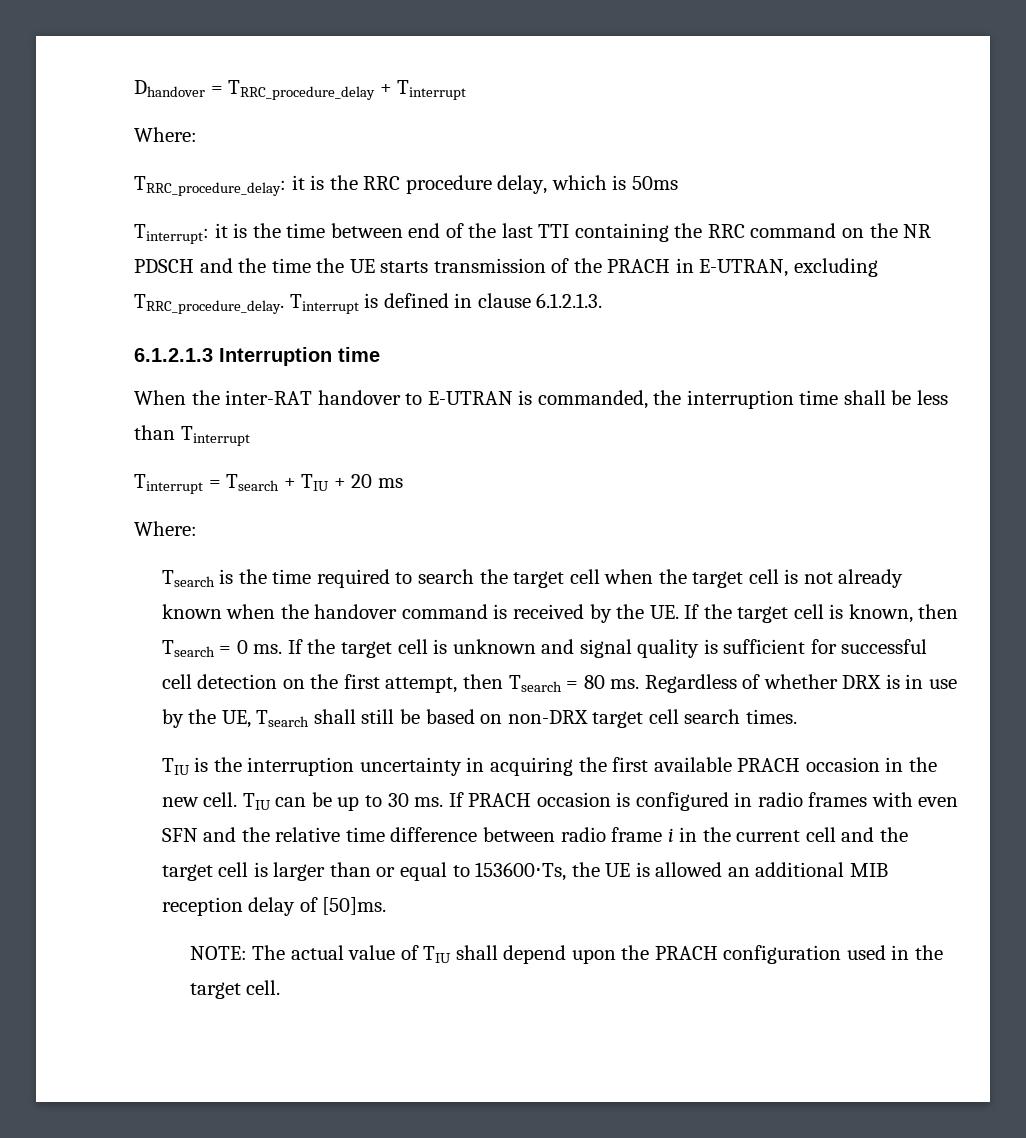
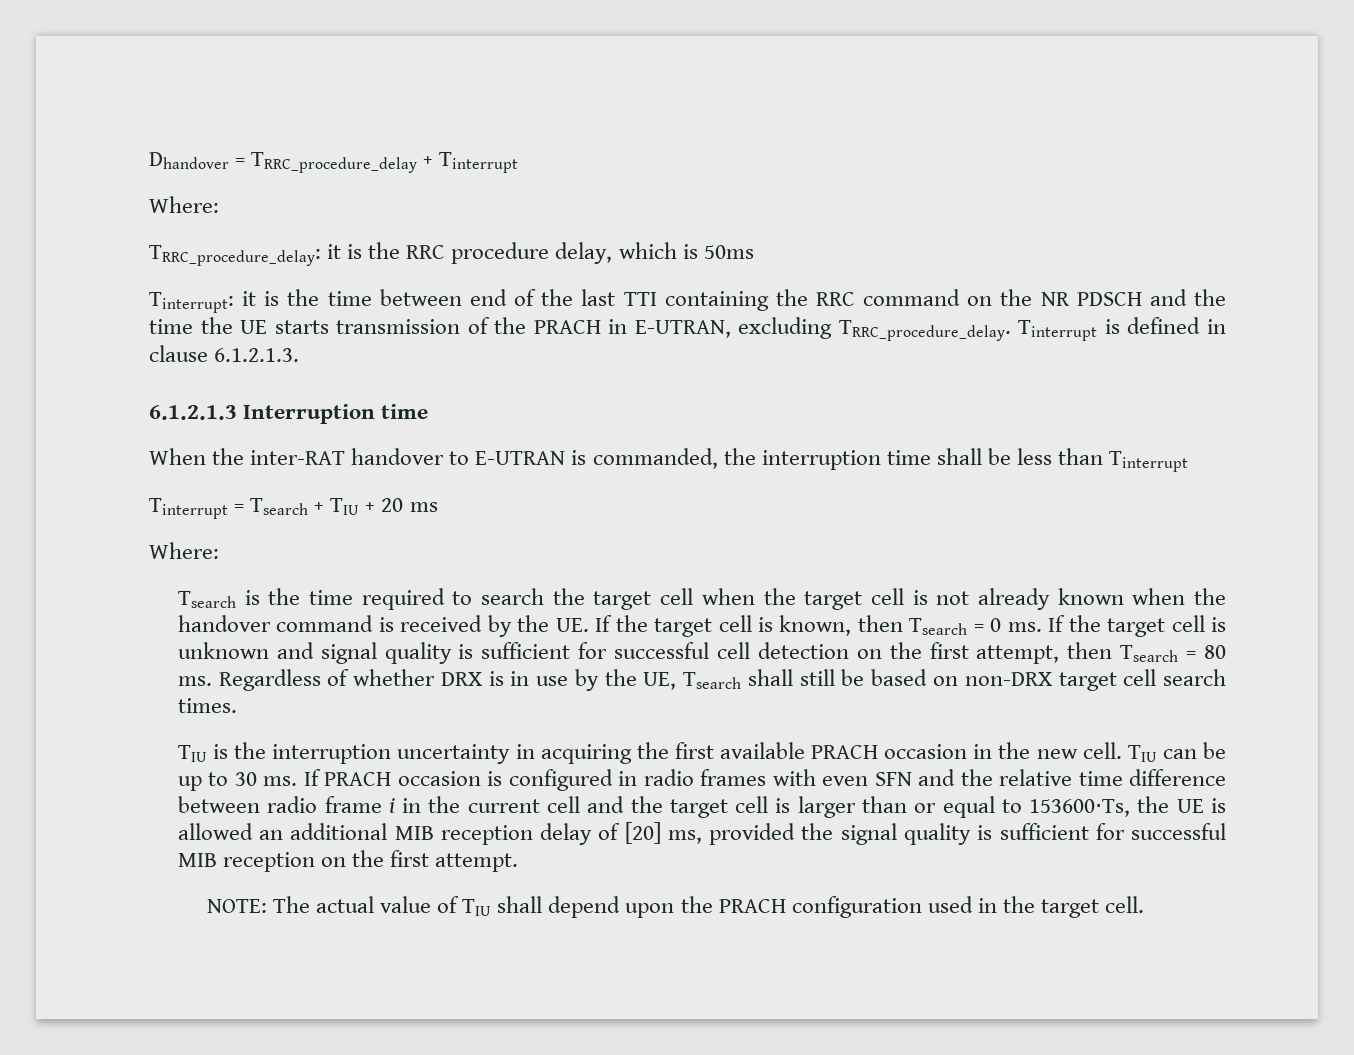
[322,897,387,915] [50]ms. -> [624,822,1226,845] [177,850,519,872] [20] ms, provided the signal quality is sufficient for successful MIB reception on the first attempt.

